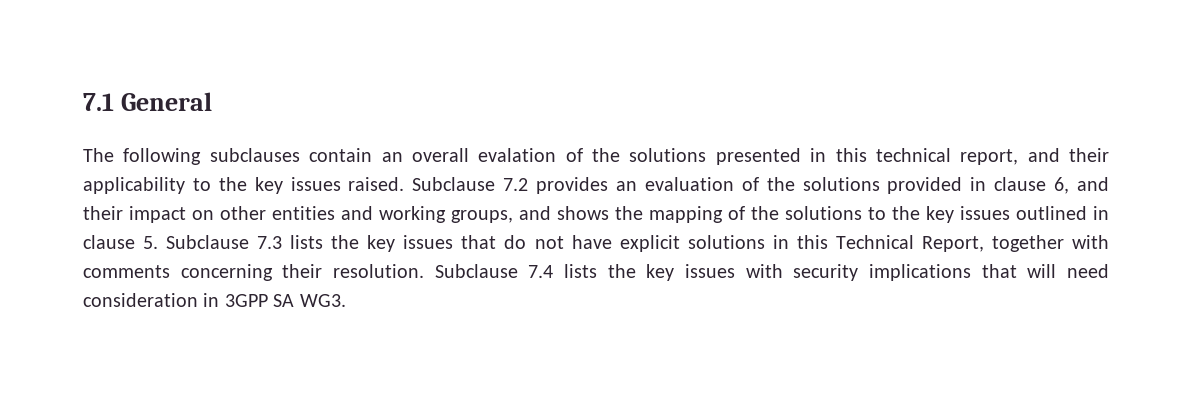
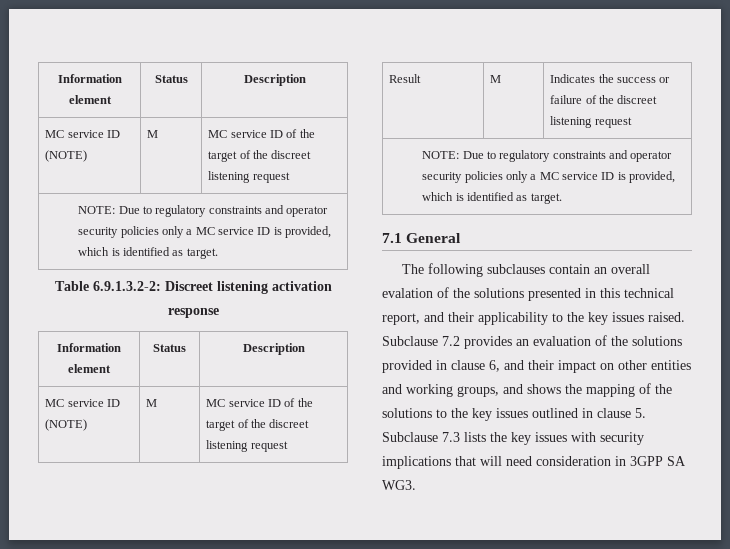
(83, 102) none -> [57,74,122,83] [68,95,112,104] [154,75,188,83] [243,74,306,86] [45,130,120,138] [45,150,88,162] [147,130,159,138] [208,129,315,138] [208,150,312,162] [208,171,290,183] [78,205,329,217] [78,226,332,238] [78,247,218,259] [54,281,332,294] [167,308,219,318] [57,343,121,352] [68,364,111,373] [153,344,186,352] [242,343,305,355] [45,399,120,407] [45,419,88,431] [146,399,158,407] [206,398,313,407] [206,419,310,431] [206,440,288,452] [389,74,422,83] [490,75,502,83] [550,74,671,83] [550,95,658,104] [550,116,632,128] [422,150,673,162] [422,171,676,183] [422,192,562,204] Information element | Status | Description // MC service ID (NOTE) | M | MC service ID of the target of the discreet listening request // NOTE: Due to regulatory constraints and operator security policies only a MC service ID is provided, which is identified as target. // Table 6.9.1.3.2-2: Discreet listening activation response // Information element | Status | Description // MC service ID (NOTE) | M | MC service ID of the target of the discreet listening request // Result | M | Indicates the success or failure of the discreet listening request // NOTE: Due to regulatory constraints and operator security policies only a MC service ID is provided, which is identified as target. //
[461,235,1109,252] [83,264,735,281] that do not have explicit solutions in this Technical Report, together with comments concerning their resolution. Subclause 7.4 lists the key issues -> (567, 437) none

